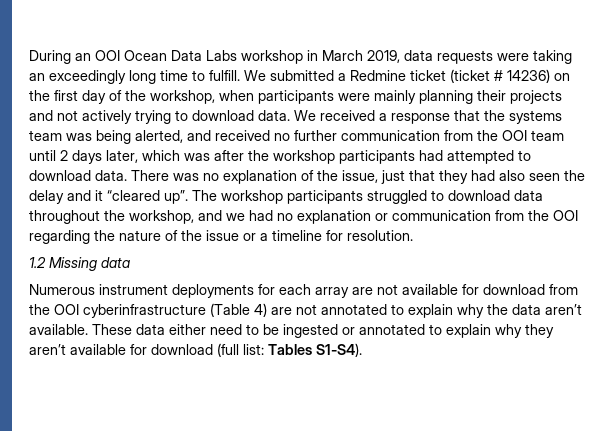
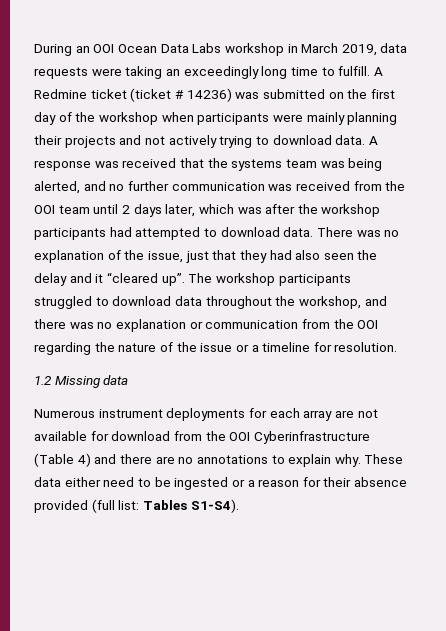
[244,70,346,81] We submitted a -> [373,67,383,76] A
(550, 76) none -> [235,89,325,99] was submitted
[150,90,215,104] workshop, -> [98,112,158,125] workshop
[294,110,450,124] We received a response -> [368,136,378,145] [34,158,177,171] A response was received
[215,130,270,141] received -> (106, 186) none
(440, 135) none -> [268,181,350,191] was received
[226,210,273,221] we had -> [34,319,94,329] there was
[83,304,206,318] cyberinfrastructure -> [253,431,370,444] Cyberinfrastructure
[271,304,582,318] [29,324,88,335] are not annotated to explain why the data aren’t available. -> [94,454,361,467] and there are no annotations to explain why.
[359,324,554,338] [29,344,213,355] annotated to explain why they aren’t available for download -> [247,477,408,487] [34,500,88,513] a reason for their absence provided

